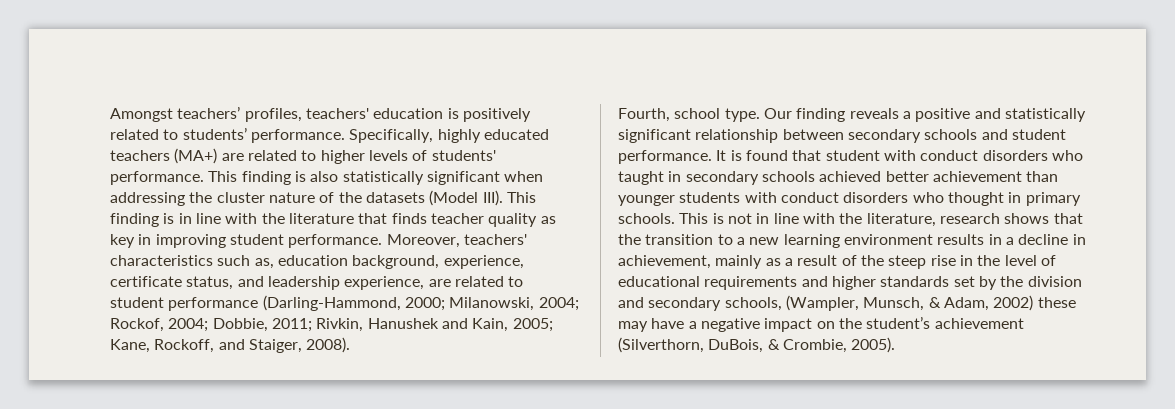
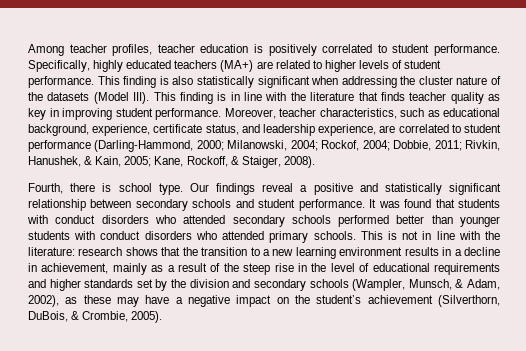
[110,106,531,122] [110,127,247,140] Amongst teachers’ profiles, teachers' education is positively related to students’ -> [28,44,430,56] Among teacher profiles, teacher education is positively correlated to student
[431,150,496,161] students' -> [404,60,442,69] student
[463,234,527,245] [110,255,348,269] teachers' characteristics such as, education -> [279,108,500,119] teacher characteristics, such as educational
[454,276,504,287] related -> [398,124,449,133] correlated
[367,318,468,329] Hanushek and -> [28,156,93,167] Hanushek, &
[218,339,245,350] and -> [230,156,239,165] &
(670, 115) none -> [70,183,112,192] there is
[796,108,899,122] finding reveals -> [215,183,294,195] findings reveal
[730,150,742,161] is -> [378,201,400,208] was
[825,150,1083,161] [618,171,1022,185] student with conduct disorders who taught in secondary schools achieved better achievement -> [457,199,500,208] [27,215,425,227] students with conduct disorders who attended secondary schools performed better
[947,192,1022,206] thought in -> [222,231,265,240] attended
[866,213,936,227] literature, -> [28,247,75,256] literature:
[724,297,782,311] schools, -> [309,279,349,288] schools
[993,295,1034,311] 2002) -> [28,295,78,307] 2002), as

